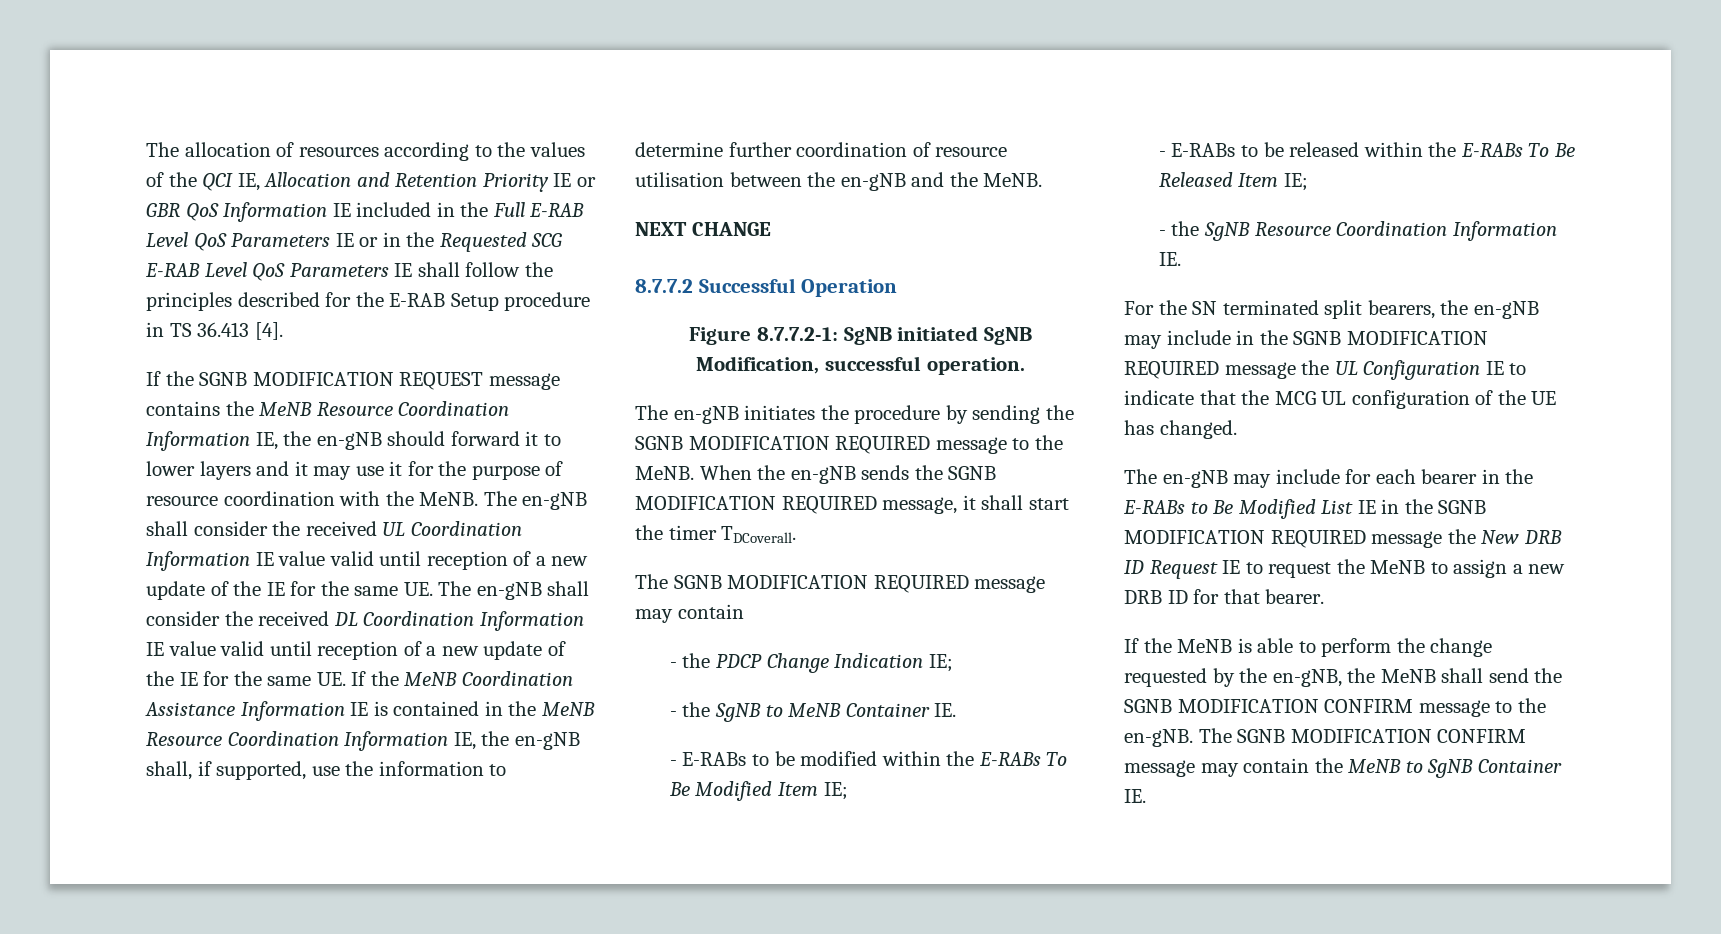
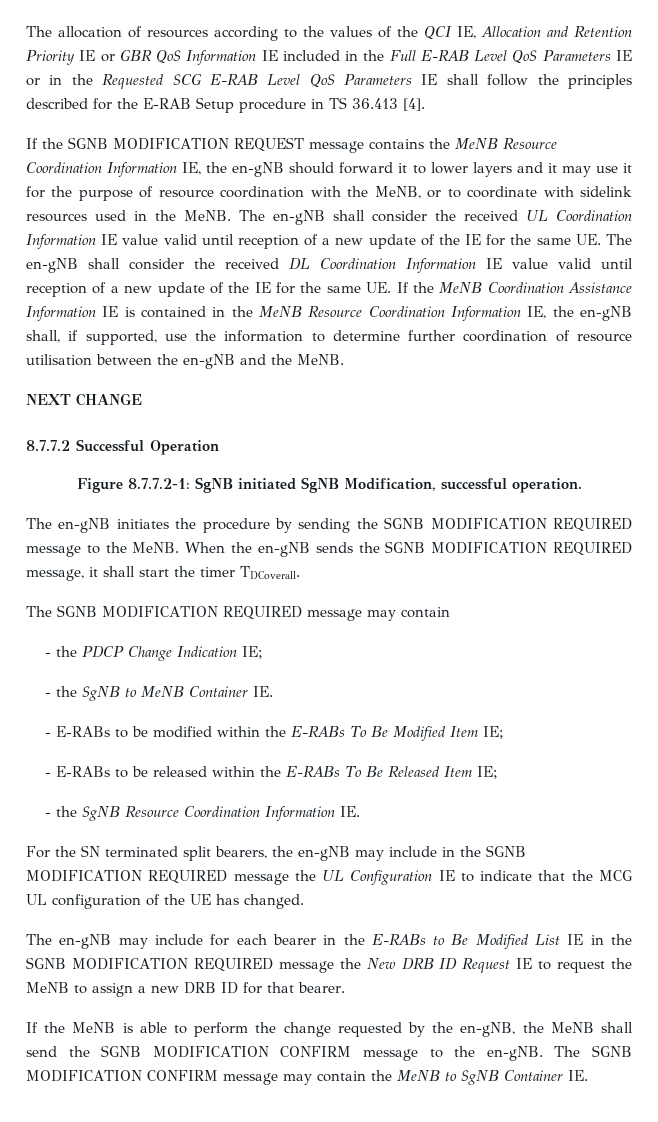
(414, 498) none -> [374,186,632,199] [26,210,176,222] MeNB, or to coordinate with sidelink resources used in the

